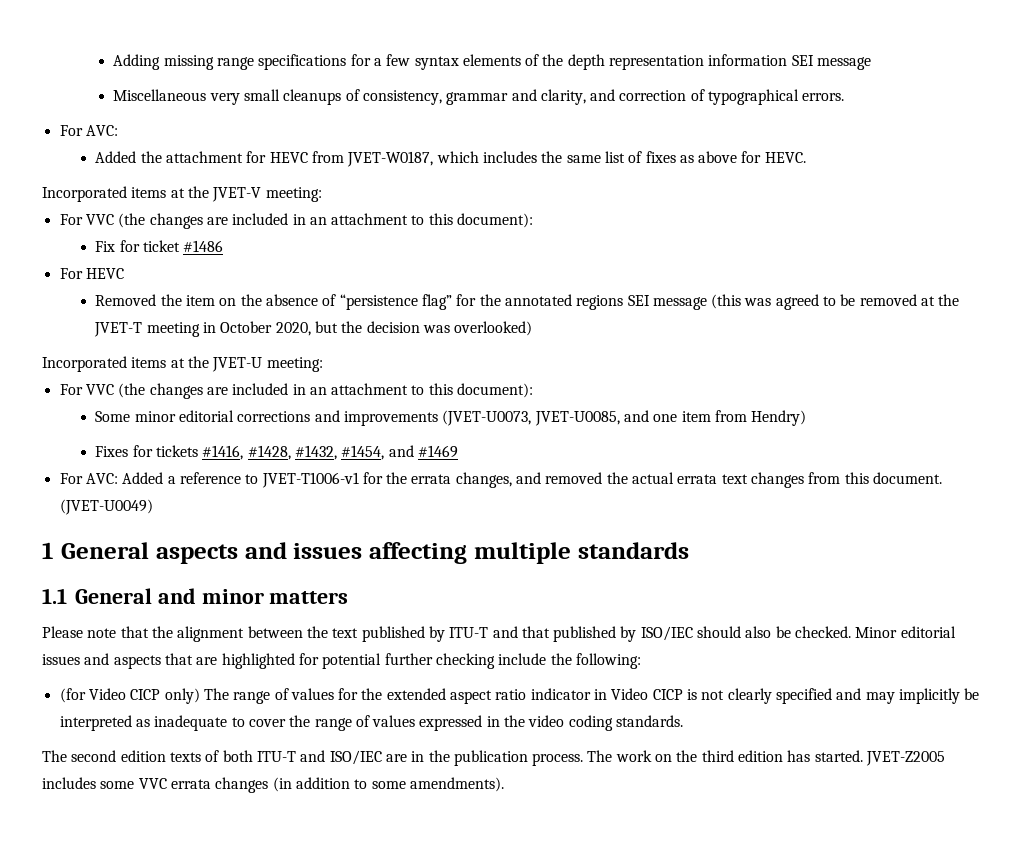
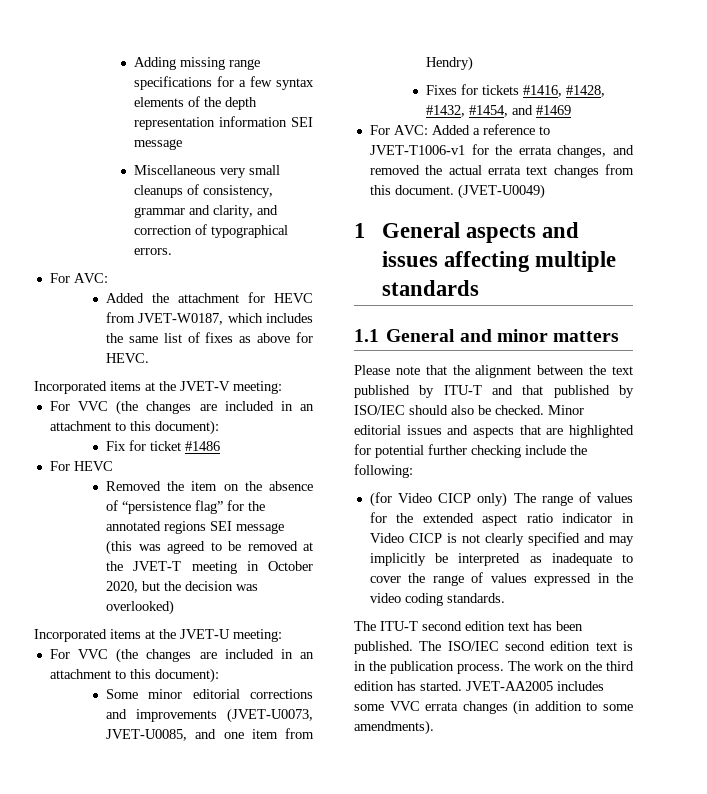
[71,750,407,765] second edition texts of both ITU-T and ISO/IEC are -> [380,621,583,631] [354,641,633,654] ITU-T second edition text has been published. The ISO/IEC second edition text is
[866,751,946,766] JVET-Z2005 -> [466,681,553,691] JVET-AA2005

